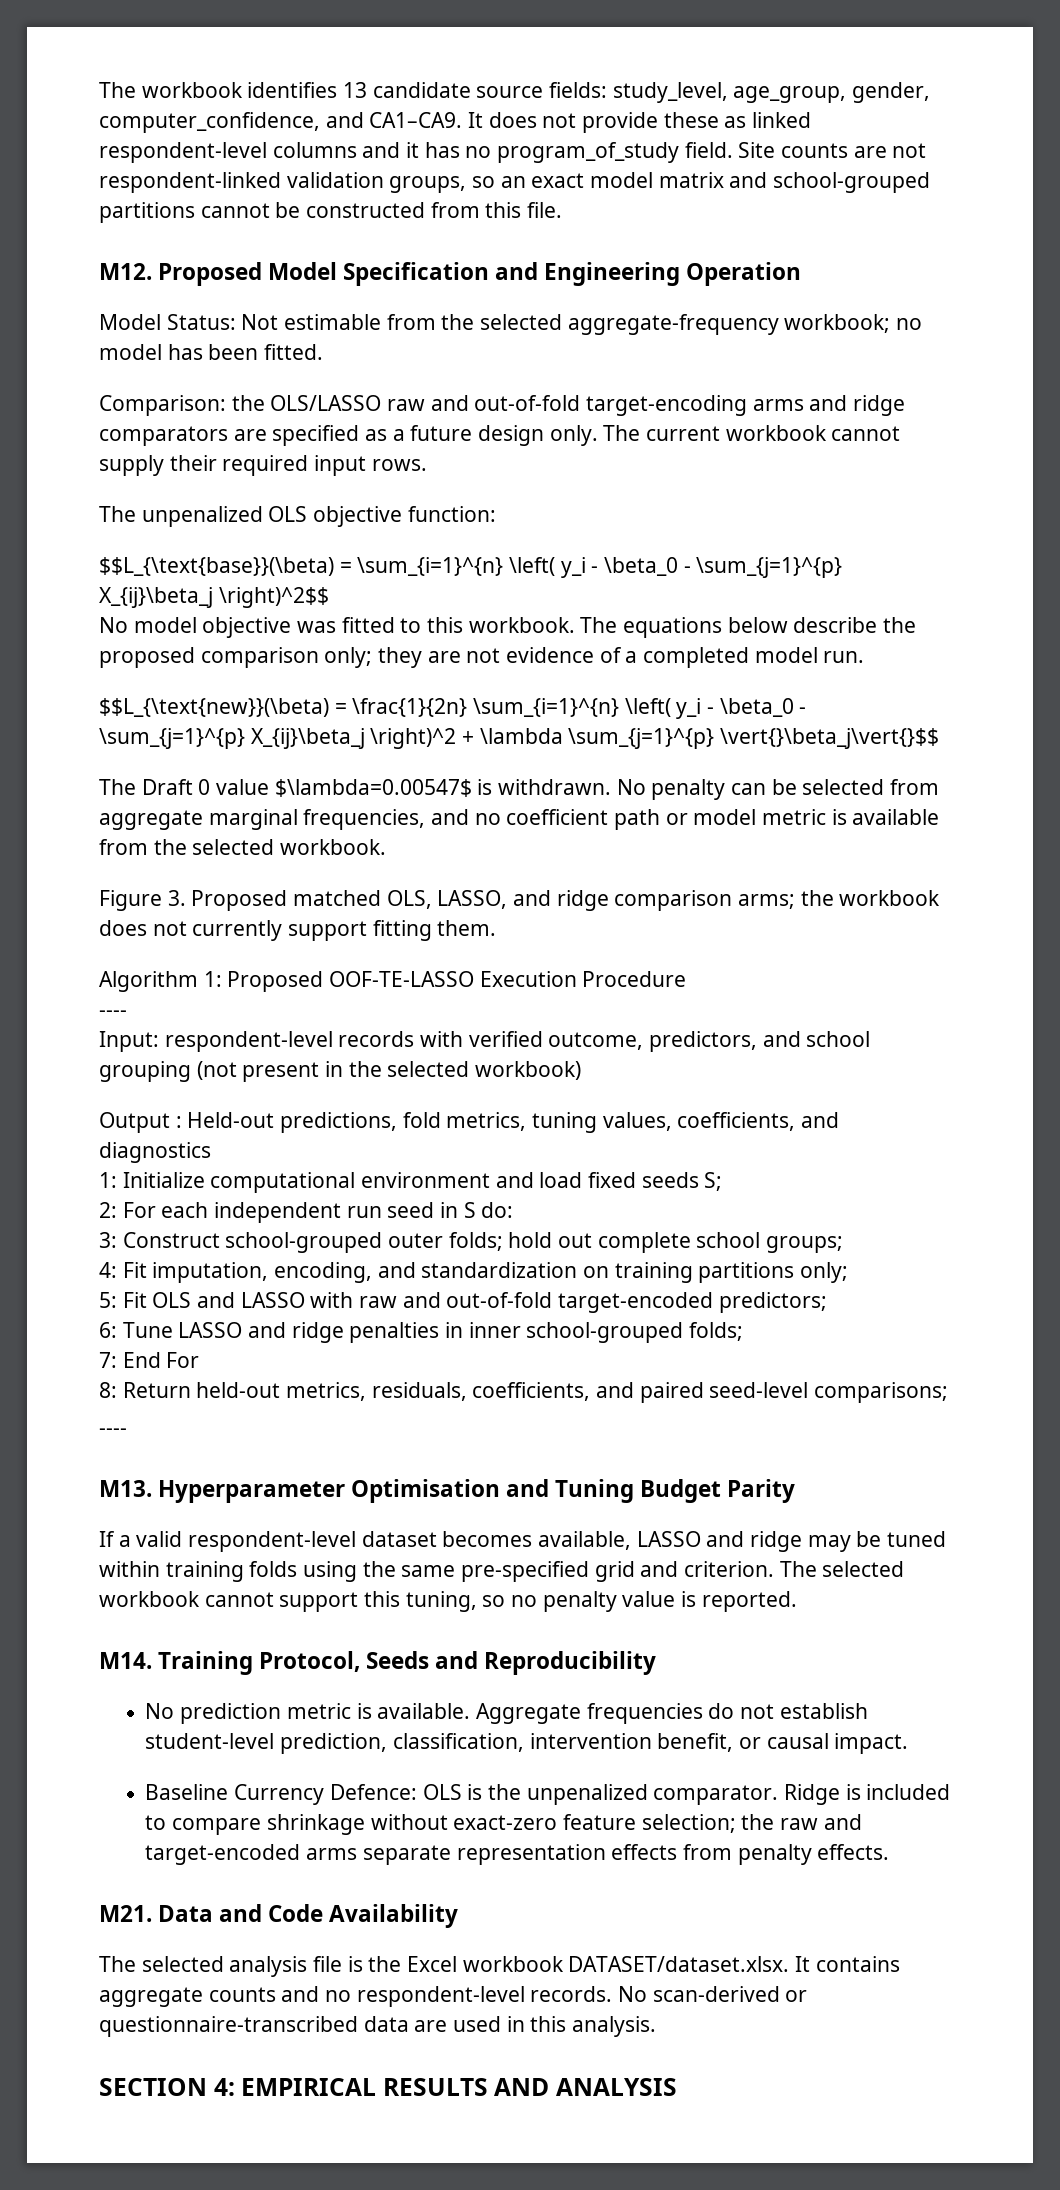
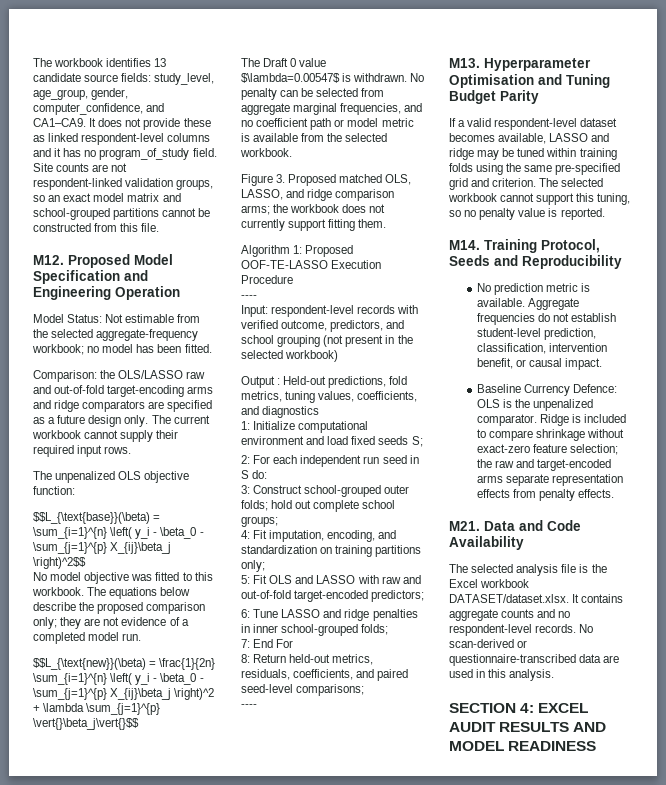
[241,2078,678,2096] EMPIRICAL RESULTS AND ANALYSIS -> [538,703,589,713] [449,722,607,732] [449,741,597,751] EXCEL AUDIT RESULTS AND MODEL READINESS

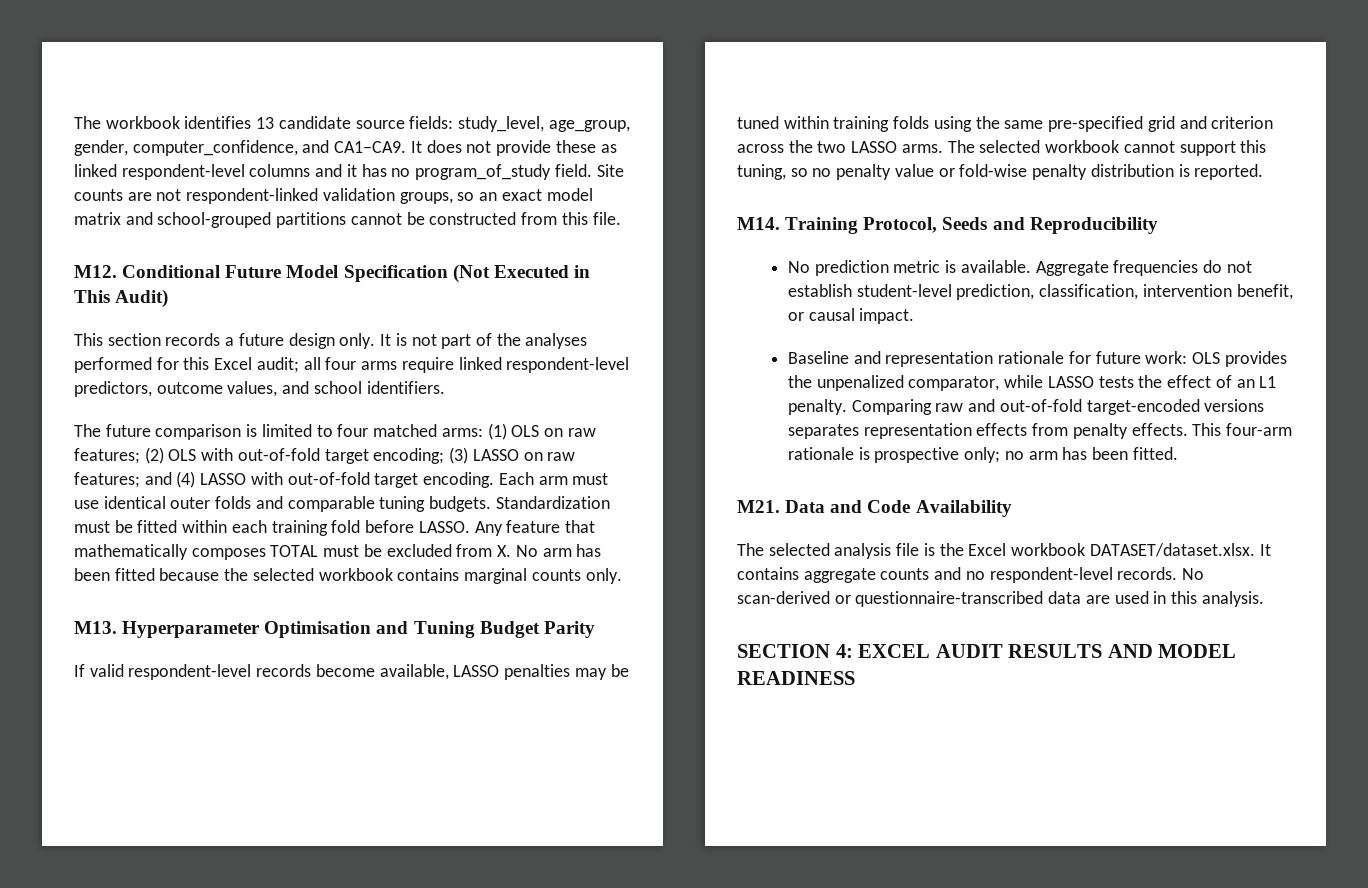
[68,254,173,268] [33,270,148,284] [33,286,180,300] [33,314,201,323] [33,329,199,341] [32,344,212,355] [33,370,206,382] [33,385,214,397] [33,400,213,412] [33,415,210,427] [32,430,179,442] [33,445,132,457] [33,471,190,483] [33,486,75,495] [33,512,161,524] [33,527,204,539] [33,542,172,554] [33,557,86,569] [33,572,213,584] [32,587,191,599] [33,602,206,614] [33,617,189,629] [33,632,142,644] [33,658,216,670] [33,673,204,685] [33,688,215,700] [33,703,161,715] [33,718,139,730] [241,58,327,67] [241,73,425,83] [241,88,385,100] [241,103,423,115] [241,118,414,130] [241,133,388,142] [240,148,292,157] [241,174,412,186] [241,189,395,201] [241,204,386,215] [241,219,387,231] [241,245,354,257] [241,260,382,269] [241,275,293,284] [241,295,257,299] [241,305,419,317] [241,320,405,332] [241,335,413,347] [241,350,339,362] [241,376,408,388] [241,391,418,403] [241,406,320,418] [241,421,369,433] [241,436,423,447] [241,455,419,467] [241,470,268,479] [241,485,410,497] [241,500,396,512] [241,516,278,527] [241,530,397,542] [241,545,422,557] [241,560,265,572] [241,575,421,584] [241,590,425,602] [241,609,418,621] [241,624,389,636] [241,639,294,648] [241,654,374,665] [241,669,409,681] [241,684,365,696] [241,704,257,708] Proposed Model Specification and Engineering Operation // Model Status: Not estimable from the selected aggregate-frequency workbook; no model has been fitted. // Comparison: the OLS/LASSO raw and out-of-fold target-encoding arms and ridge comparators are specified as a future design only. The current workbook cannot supply their required input rows. // The unpenalized OLS objective function: // $$L_{\text{base}}(\beta) = \sum_{i=1}^{n} \left( y_i - \beta_0 - \sum_{j=1}^{p} X_{ij}\beta_j \right)^2$$ // No model objective was fitted to this workbook. The equations below describe the proposed comparison only; they are not evidence of a completed model run. // $$L_{\text{new}}(\beta) = \frac{1}{2n} \sum_{i=1}^{n} \left( y_i - \beta_0 - \sum_{j=1}^{p} X_{ij}\beta_j \right)^2 + \lambda \sum_{j=1}^{p} \vert{}\beta_j\vert{}$$ // The Draft 0 value $\lambda=0.00547$ is withdrawn. No penalty can be selected from aggregate marginal frequencies, and no coefficient path or model metric is available from the selected workbook. // Figure 3. Proposed matched OLS, LASSO, and ridge comparison arms; the workbook does not currently support fitting them. // Algorithm 1: Proposed OOF-TE-LASSO Execution Procedure // ---- // Input: respondent-level records with verified outcome, predictors, and school grouping (not present in the selected workbook) // Output : Held-out predictions, fold metrics, tuning values, coefficients, and diagnostics // 1: Initialize computational environment and load fixed seeds S; // 2: For each independent run seed in S do: // 3: Construct school-grouped outer folds; hold out complete school groups; // 4: Fit imputation, encoding, and standardization on training partitions only; // 5: Fit OLS and LASSO with raw and out-of-fold target-encoded predictors; // 6: Tune LASSO and ridge penalties in inner school-grouped folds; // 7: End For // 8: Return held-out metrics, residuals, coefficients, and paired seed-level comparisons; // ---- -> [122,264,590,283] [74,289,169,308] [74,333,588,349] [74,357,630,373] [74,381,445,397] [74,423,596,440] [74,447,576,464] [74,471,609,488] [74,496,610,512] [74,520,595,536] [74,544,602,560] [74,568,622,584] Conditional Future Model Specification (Not Executed in This Audit) // This section records a future design only. It is not part of the analyses performed for this Excel audit; all four arms require linked respondent-level predictors, outcome values, and school identifiers. // The future comparison is limited to four matched arms: (1) OLS on raw features; (2) OLS with out-of-fold target encoding; (3) LASSO on raw features; and (4) LASSO with out-of-fold target encoding. Each arm must use identical outer folds and comparable tuning budgets. Standardization must be fitted within each training fold before LASSO. Any feature that mathematically composes TOTAL must be excluded from X. No arm has been fitted because the selected workbook contains marginal counts only.
[458,120,466,127] a -> (85, 670) none
[580,118,618,127] [449,133,610,144] [449,148,474,160] dataset becomes available, LASSO and ridge -> [256,664,571,680] records become available, LASSO penalties
[492,178,537,187] criterion. -> [1211,116,1274,129] [737,140,943,153] criterion across the two LASSO arms.
(546, 212) none -> [938,164,1174,180] or fold-wise penalty distribution
[524,384,618,396] [476,399,594,411] [476,414,627,426] [476,429,625,441] [476,444,619,455] [476,459,612,471] [476,474,550,486] Currency Defence: OLS is the unpenalized comparator. Ridge is included to compare shrinkage without exact-zero feature selection; the raw and target-encoded arms separate -> [853,351,1287,367] [788,375,1277,391] [788,399,1265,415] [788,424,860,439] and representation rationale for future work: OLS provides the unpenalized comparator, while LASSO tests the effect of an L1 penalty. Comparing raw and out-of-fold target-encoded versions separates
(615, 493) none -> [1192,423,1293,436] [788,447,1178,463] This four-arm rationale is prospective only; no arm has been fitted.

